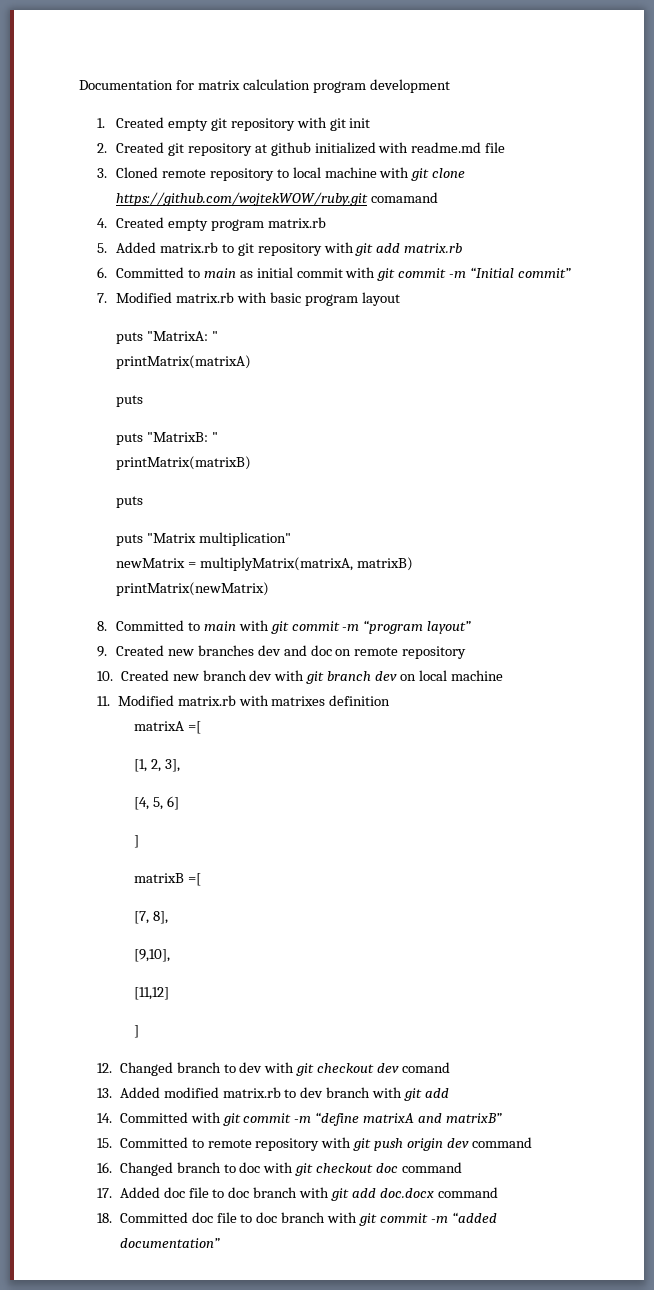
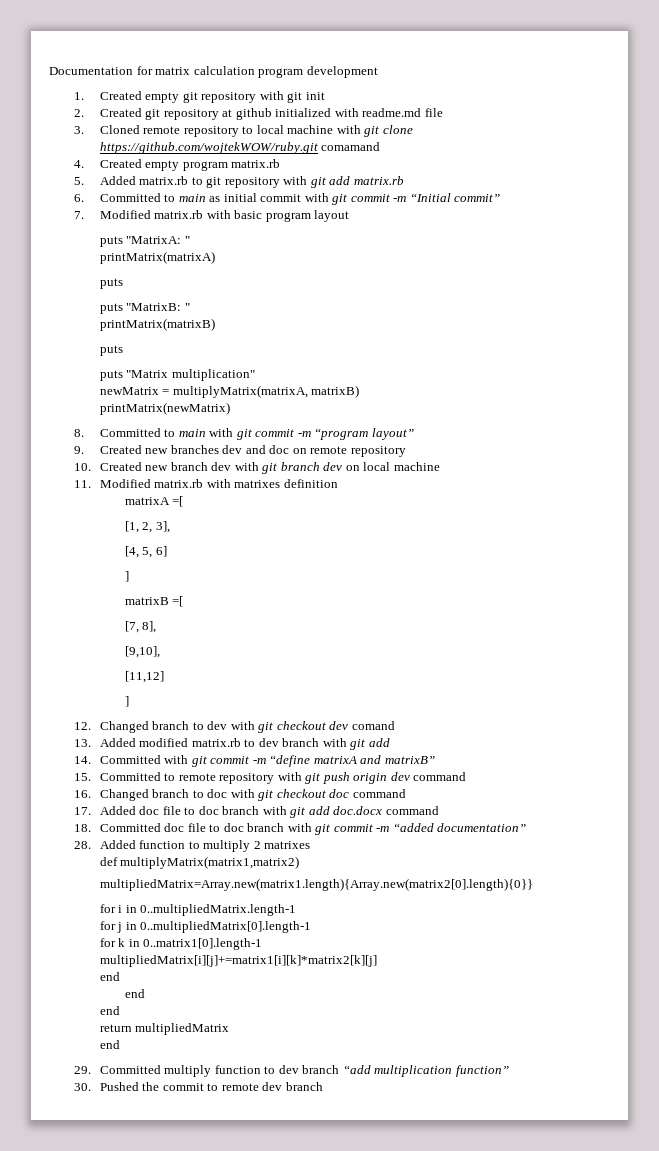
(220, 1243) none -> [74,840,311,852] [99,856,300,869] [99,878,533,891] [99,904,297,916] [99,921,312,933] [99,938,263,950] [99,955,377,967] [99,972,120,981] [124,989,145,998] [99,1006,120,1015] [99,1023,230,1035] [99,1040,120,1049] [74,1065,509,1077] [74,1082,323,1091] // 28. Added function to multiply 2 matrixes // def multiplyMatrix(matrix1,matrix2) // multipliedMatrix=Array.new(matrix1.length){Array.new(matrix2[0].length){0}} // for i in 0..multipliedMatrix.length-1 // for j in 0..multipliedMatrix[0].length-1 // for k in 0..matrix1[0].length-1 // multipliedMatrix[i][j]+=matrix1[i][k]*matrix2[k][j] // end // end // end // return multipliedMatrix // end // 29. Committed multiply function to dev branch “add multiplication function” // 30. Pushed the commit to remote dev branch

